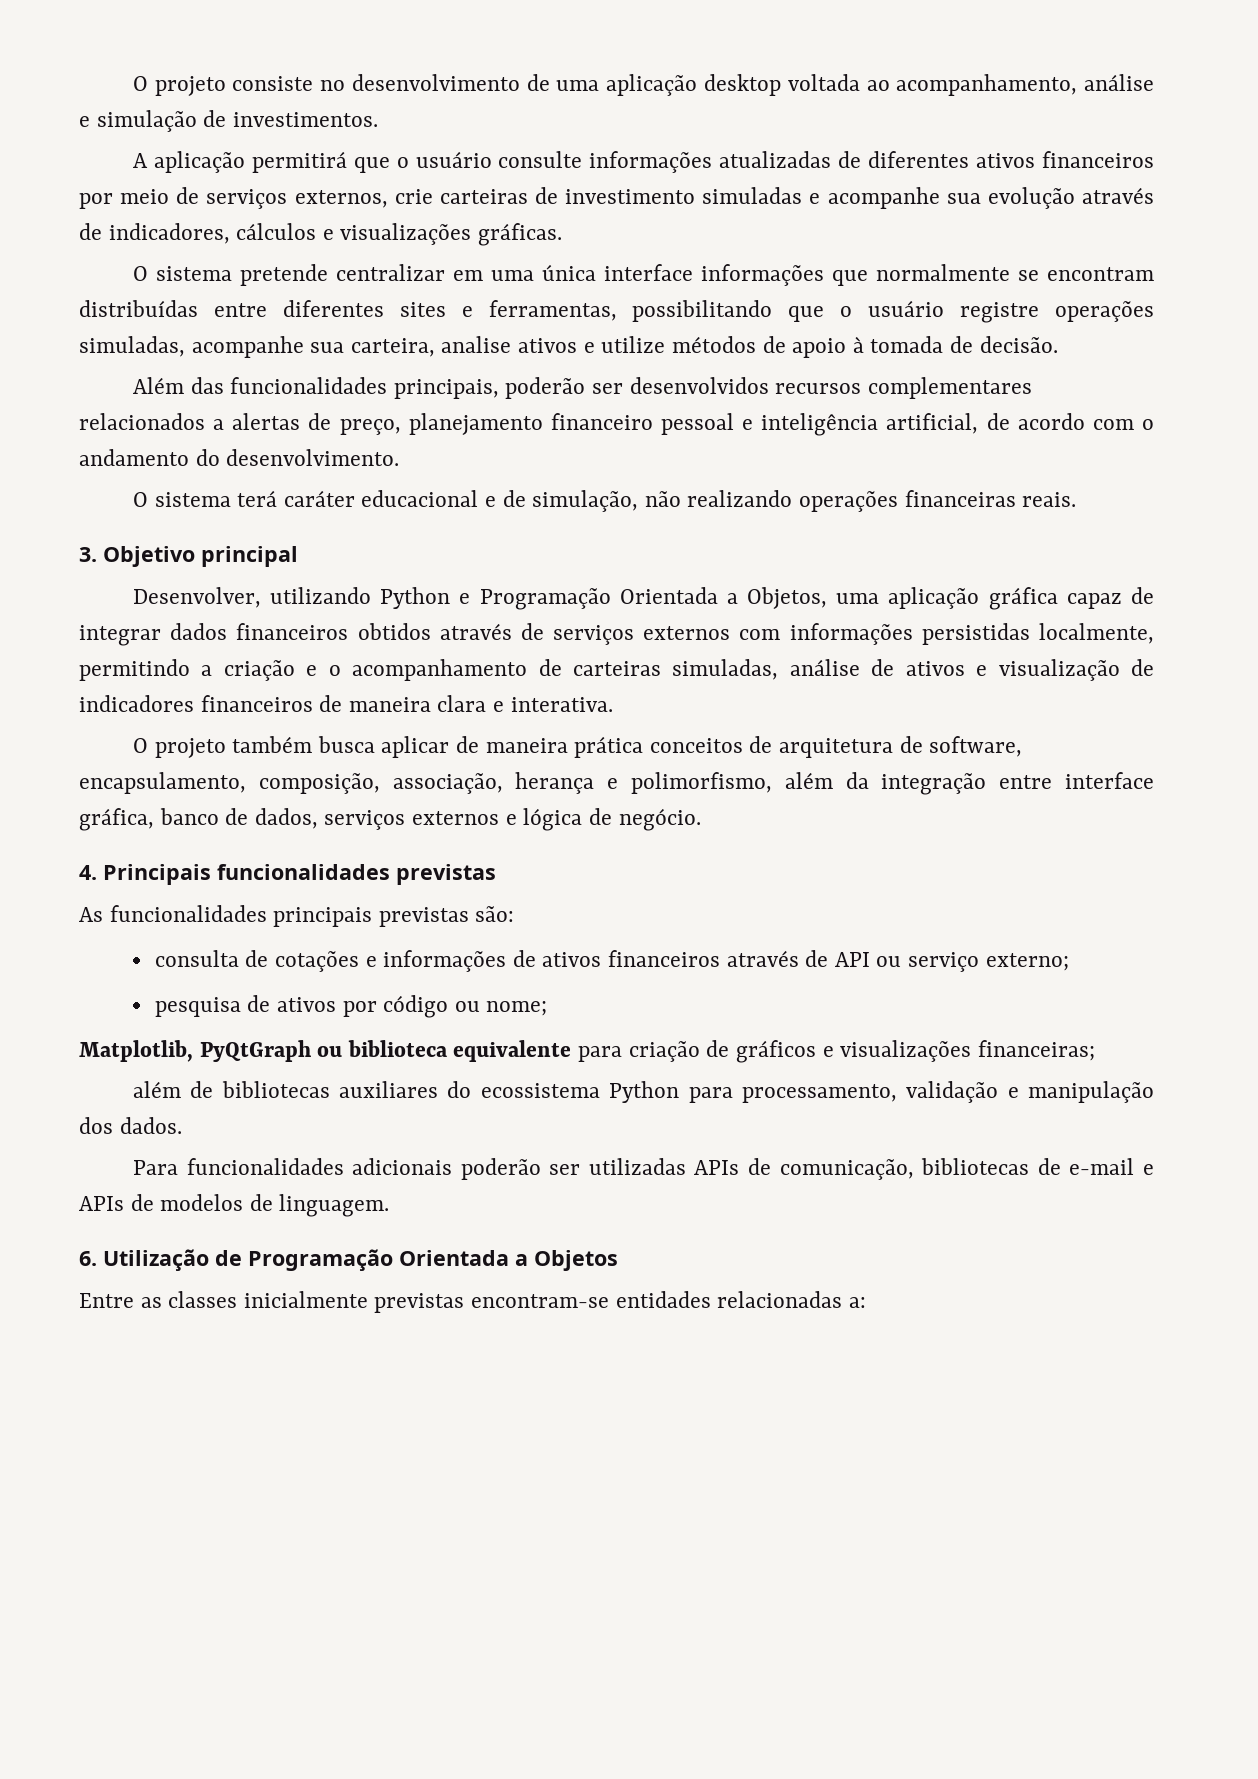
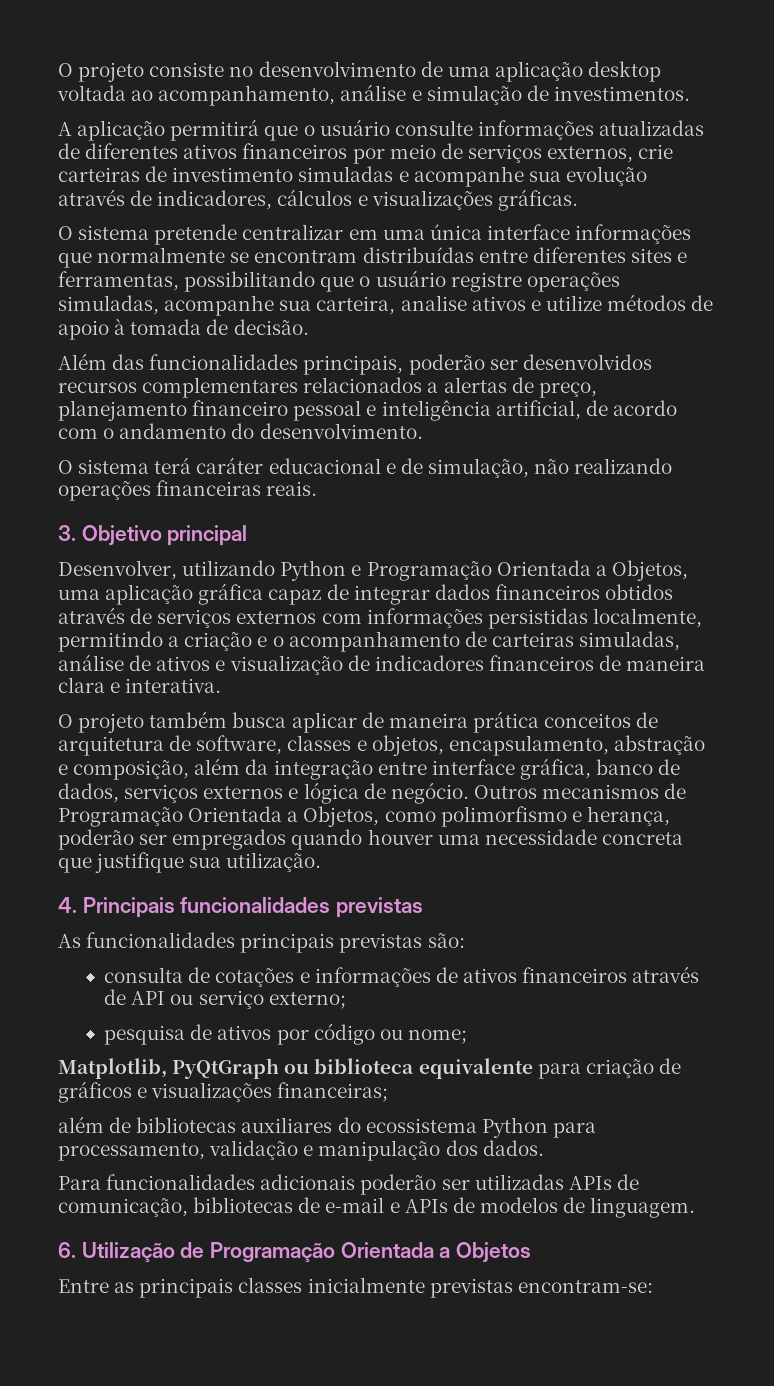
[79,772,772,794] encapsulamento, composição, associação, herança e polimorfismo, -> [287,735,705,756] [58,760,190,780] classes e objetos, encapsulamento, abstração e composição,
(701, 819) none -> [473,783,687,799] [58,806,670,827] [58,829,683,850] [58,852,322,873] Outros mecanismos de Programação Orientada a Objetos, como polimorfismo e herança, poderão ser empregados quando houver uma necessidade concreta que justifique sua utilização.
(162, 1302) none -> [139,1278,234,1298] principais
[471,1291,866,1308] encontram-se entidades relacionadas a: -> [517,1280,653,1293] encontram-se:

